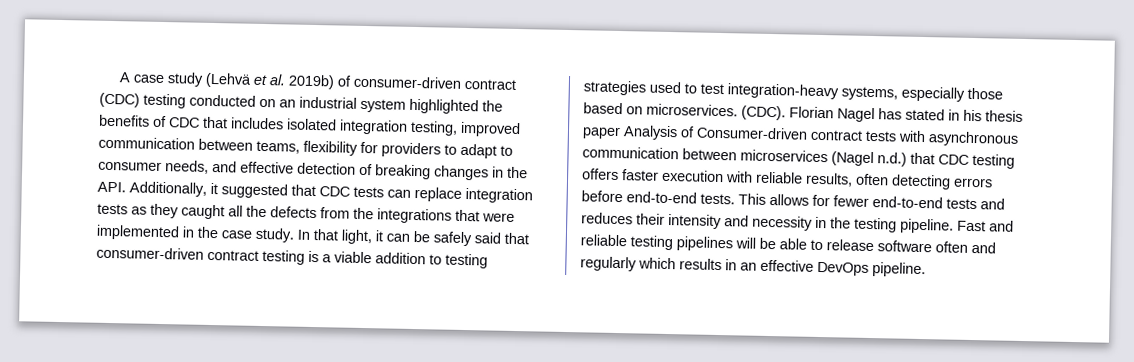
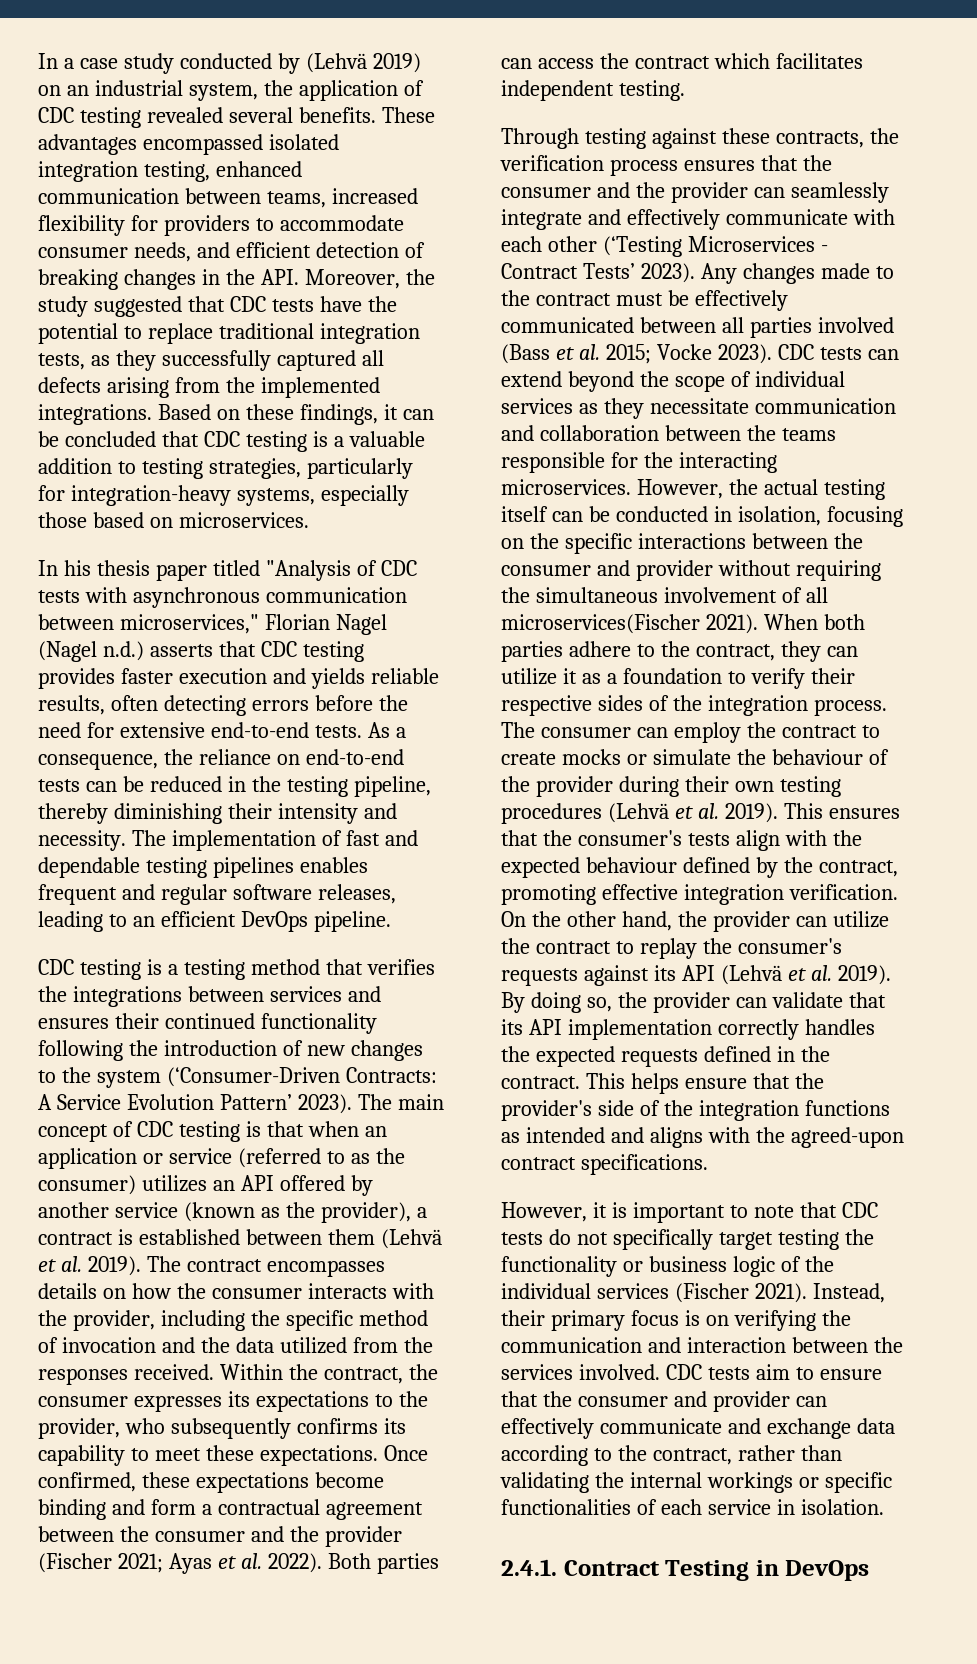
[118,72,516,90] [99,92,503,115] [98,114,284,130] A case study (Lehvä et al. 2019b) of consumer-driven contract (CDC) testing conducted on an industrial system highlighted the benefits of CDC that includes -> [38,53,421,74] [38,80,424,101] [38,107,435,128] [38,134,263,155] In a case study conducted by (Lehvä 2019) on an industrial system, the application of CDC testing revealed several benefits. These advantages encompassed
[460,121,521,138] improved -> [215,161,302,177] enhanced
(300, 147) none -> [331,188,418,204] increased
[460,143,513,159] adapt to -> [279,215,404,231] accommodate
[240,161,294,174] effective -> [235,242,311,258] efficient
[129,181,218,197] Additionally, it -> [304,269,435,289] [38,296,88,317] Moreover, the study
[387,187,533,204] [97,203,515,224] [96,224,529,247] [96,246,372,265] can replace integration tests as they caught all the defects from the integrations that were implemented in the case study. In that light, it can be safely said that consumer-driven contract testing is a viable -> [319,296,397,312] [38,323,420,344] [38,350,384,371] [38,377,380,398] [38,404,434,425] [38,431,425,452] have the potential to replace traditional integration tests, as they successfully captured all defects arising from the implemented integrations. Based on these findings, it can be concluded that CDC testing is a valuable
[583,80,724,96] strategies used to test -> [208,458,413,479] [38,485,65,501] strategies, particularly for
[741,105,1023,123] [582,125,863,141] (CDC). Florian Nagel has stated in his thesis paper Analysis of Consumer-driven contract -> [38,560,417,581] // In his thesis paper titled "Analysis of CDC
[740,149,828,163] microservices -> [119,614,387,635] microservices," Florian Nagel
[910,152,1015,169] [582,168,619,181] that CDC testing offers -> [149,641,364,662] [38,668,115,689] asserts that CDC testing provides
[726,171,753,183] with -> [272,668,365,689] and yields
[626,191,1005,210] [581,212,1014,234] [580,234,996,254] [580,256,926,278] end-to-end tests. This allows for fewer end-to-end tests and reduces their intensity and necessity in the testing pipeline. Fast and reliable testing pipelines will be able to release software often and regularly which results in an effective DevOps pipeline. -> [378,695,408,711] [38,722,406,738] [38,749,404,770] [38,776,431,797] [38,803,397,824] [38,830,418,851] [38,857,368,878] [38,884,396,905] [38,911,391,932] [38,959,435,980] [38,986,381,1007] [38,1013,377,1034] [38,1040,423,1061] [38,1067,437,1088] [38,1094,444,1114] [38,1121,387,1142] [38,1148,405,1169] [38,1175,373,1196] [38,1202,427,1223] [38,1229,442,1249] [38,1256,385,1277] [38,1283,434,1299] [38,1310,428,1331] [38,1337,433,1354] [38,1364,438,1385] [38,1391,428,1412] [38,1418,406,1439] [38,1445,428,1466] [38,1472,384,1493] [38,1499,423,1520] [38,1526,402,1547] [38,1553,439,1574] [501,53,863,69] [501,80,685,101] [501,128,899,149] [500,155,832,176] [501,182,889,203] [501,209,895,230] [501,236,828,257] [501,263,894,284] [501,290,788,311] [501,317,894,338] [501,344,899,364] [501,371,845,392] [501,398,896,419] [501,425,836,441] [501,452,777,473] [501,479,885,500] [501,506,903,527] [501,533,863,554] [501,560,881,581] [501,587,828,603] [501,614,865,634] [501,641,858,662] [501,668,855,689] [501,695,887,716] [501,722,880,743] [501,749,889,765] [501,776,841,797] [501,803,900,824] [501,830,862,851] [501,857,898,878] [501,884,898,905] [501,911,889,932] [501,938,842,959] [501,965,891,986] [501,992,886,1013] [501,1019,875,1040] [501,1046,830,1067] [501,1073,824,1094] [501,1100,890,1121] [501,1127,904,1148] [501,1154,708,1175] [501,1202,878,1223] [501,1229,874,1250] [501,1256,834,1277] [501,1283,885,1303] [501,1310,851,1331] [501,1337,903,1353] [501,1364,882,1380] [501,1391,827,1412] [501,1418,895,1439] [501,1445,842,1466] [500,1472,892,1493] [501,1499,884,1515] [501,1559,870,1581] the need for extensive end-to-end tests. As a consequence, the reliance on end-to-end tests can be reduced in the testing pipeline, thereby diminishing their intensity and necessity. The implementation of fast and dependable testing pipelines enables frequent and regular software releases, leading to an efficient DevOps pipeline. // CDC testing is a testing method that verifies the integrations between services and ensures their continued functionality following the introduction of new changes to the system (‘Consumer-Driven Contracts: A Service Evolution Pattern’ 2023). The main concept of CDC testing is that when an application or service (referred to as the consumer) utilizes an API offered by another service (known as the provider), a contract is established between them (Lehvä et al. 2019). The contract encompasses details on how the consumer interacts with the provider, including the specific method of invocation and the data utilized from the responses received. Within the contract, the consumer expresses its expectations to the provider, who subsequently confirms its capability to meet these expectations. Once confirmed, these expectations become binding and form a contractual agreement between the consumer and the provider (Fischer 2021; Ayas et al. 2022). Both parties can access the contract which facilitates independent testing. // Through testing against these contracts, the verification process ensures that the consumer and the provider can seamlessly integrate and effectively communicate with each other (‘Testing Microservices - Contract Tests’ 2023). Any changes made to the contract must be effectively communicated between all parties involved (Bass et al. 2015; Vocke 2023). CDC tests can extend beyond the scope of individual services as they necessitate communication and collaboration between the teams responsible for the interacting microservices. However, the actual testing itself can be conducted in isolation, focusing on the specific interactions between the consumer and provider without requiring the simultaneous involvement of all microservices(Fischer 2021). When both parties adhere to the contract, they can utilize it as a foundation to verify their respective sides of the integration process. The consumer can employ the contract to create mocks or simulate the behaviour of the provider during their own testing procedures (Lehvä et al. 2019). This ensures that the consumer's tests align with the expected behaviour defined by the contract, promoting effective integration verification. On the other hand, the provider can utilize the contract to replay the consumer's requests against its API (Lehvä et al. 2019). By doing so, the provider can validate that its API implementation correctly handles the expected requests defined in the contract. This helps ensure that the provider's side of the integration functions as intended and aligns with the agreed-upon contract specifications. // However, it is important to note that CDC tests do not specifically target testing the functionality or business logic of the individual services (Fischer 2021). Instead, their primary focus is on verifying the communication and interaction between the services involved. CDC tests aim to ensure that the consumer and provider can effectively communicate and exchange data according to the contract, rather than validating the internal workings or specific functionalities of each service in isolation. // 2.4.1. Contract Testing in DevOps

